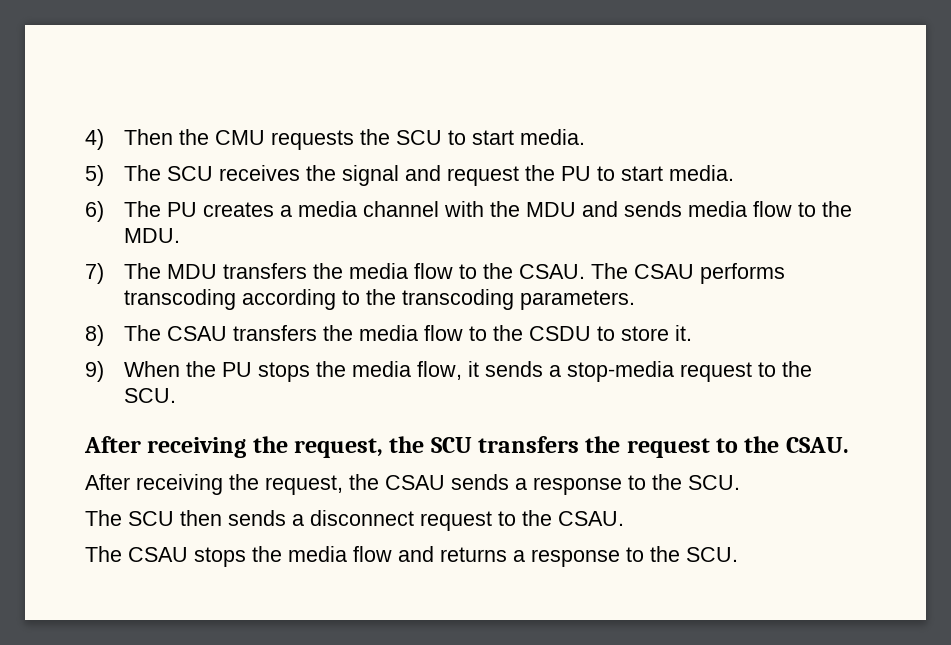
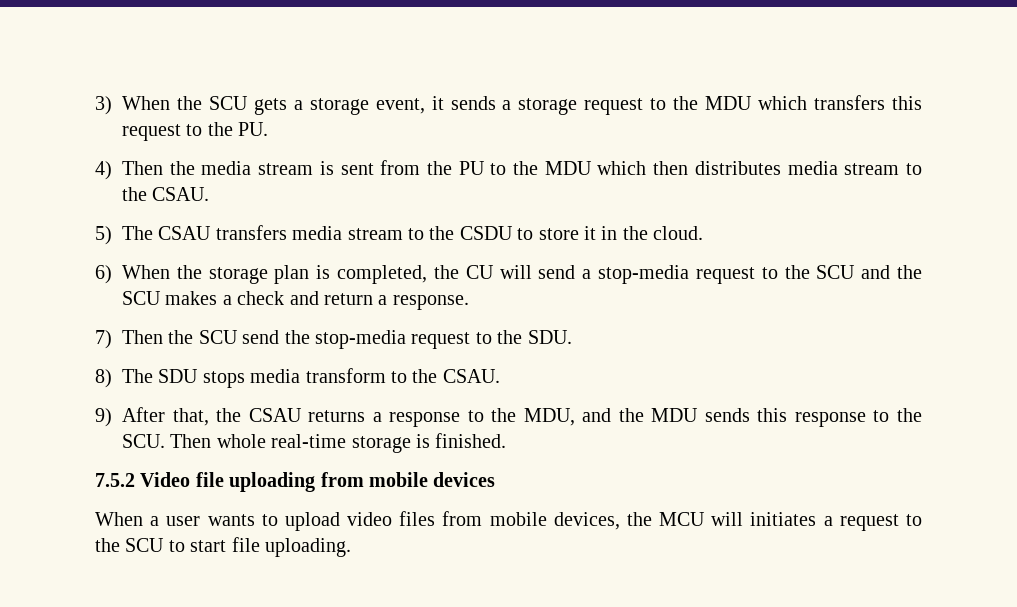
[85,129,585,150] [85,165,734,186] [85,201,852,222] [123,228,180,243] [85,263,785,284] [123,289,635,310] [85,325,463,346] 4) Then the CMU requests the SCU to start media. // 5) The SCU receives the signal and request the PU to start media. // 6) The PU creates a media channel with the MDU and sends media flow to the MDU. // 7) The MDU transfers the media flow to the CSAU. The CSAU performs transcoding according to the transcoding parameters. // 8) The CSAU transfers the media flow -> [95,95,923,115] [122,122,269,141] [95,160,923,180] [122,187,210,201] [95,225,403,245] 3) When the SCU gets a storage event, it sends a storage request to the MDU which transfers this request to the PU. // 4) Then the media stream is sent from the PU to the MDU which then distributes media stream to the CSAU. // 5) The CSAU transfers media stream
[674,325,692,341] [85,361,543,382] it. // 9) When the PU stops the media flow, it sends -> [583,226,704,240] [95,265,576,284] it in the cloud. // 6) When the storage plan is completed, the CU will send
[123,388,176,403] [84,436,849,458] [85,474,740,495] [85,510,624,531] [85,546,434,567] SCU. // After receiving the request, the SCU transfers the request to the CSAU. // After receiving the request, the CSAU sends a response to the SCU. // The SCU then sends a disconnect request to the CSAU. // The CSAU stops the media flow and -> [816,265,923,279] [122,291,469,310] [95,330,572,349] [95,368,500,388] [95,407,302,427] SCU and the SCU makes a check and return a response. // 7) Then the SCU send the stop-media request to the SDU. // 8) The SDU stops media transform to the CSAU. // 9) After that, the CSAU
[686,547,738,562] SCU. -> [523,408,922,427] [122,433,507,453] [95,472,496,492] [95,511,922,531] [95,537,351,557] MDU, and the MDU sends this response to the SCU. Then whole real-time storage is finished. // 7.5.2 Video file uploading from mobile devices // When a user wants to upload video files from mobile devices, the MCU will initiates a request to the SCU to start file uploading.

